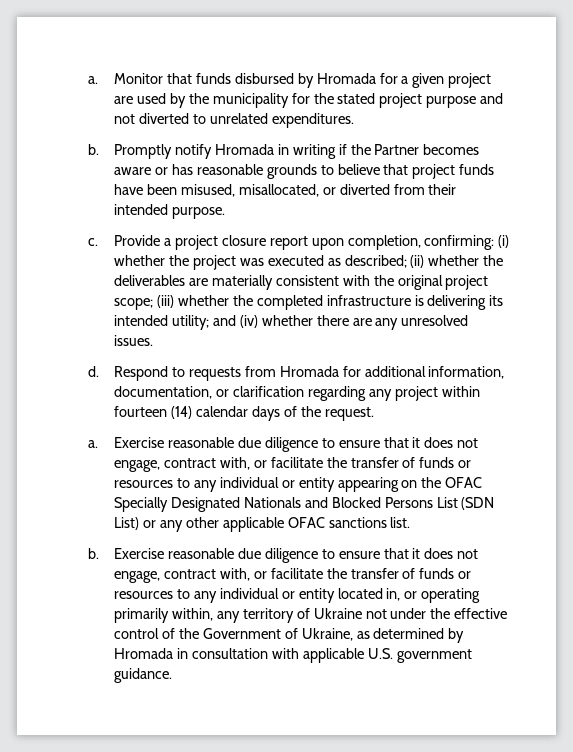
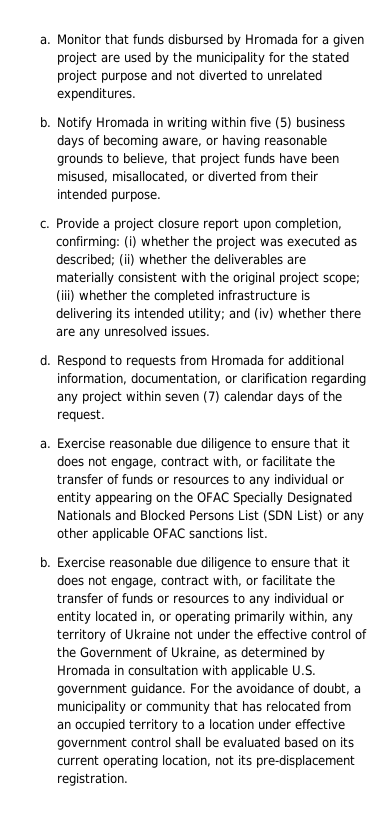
[114,144,212,159] Promptly notify -> [57,117,93,130] Notify
[338,144,480,155] [114,164,193,175] if the Partner becomes aware or has -> [211,117,346,129] [57,135,261,148] within five (5) business days of becoming aware, or having
[337,164,380,175] believe -> [123,153,169,165] believe,
[114,406,192,419] fourteen (14) -> [165,391,221,403] seven (7)
(173, 675) none -> [190,683,362,695] [57,701,352,714] [57,719,346,732] [57,737,355,750] [57,755,356,768] [57,773,129,786] For the avoidance of doubt, a municipality or community that has relocated from an occupied territory to a location under effective government control shall be evaluated based on its current operating location, not its pre-displacement registration.

